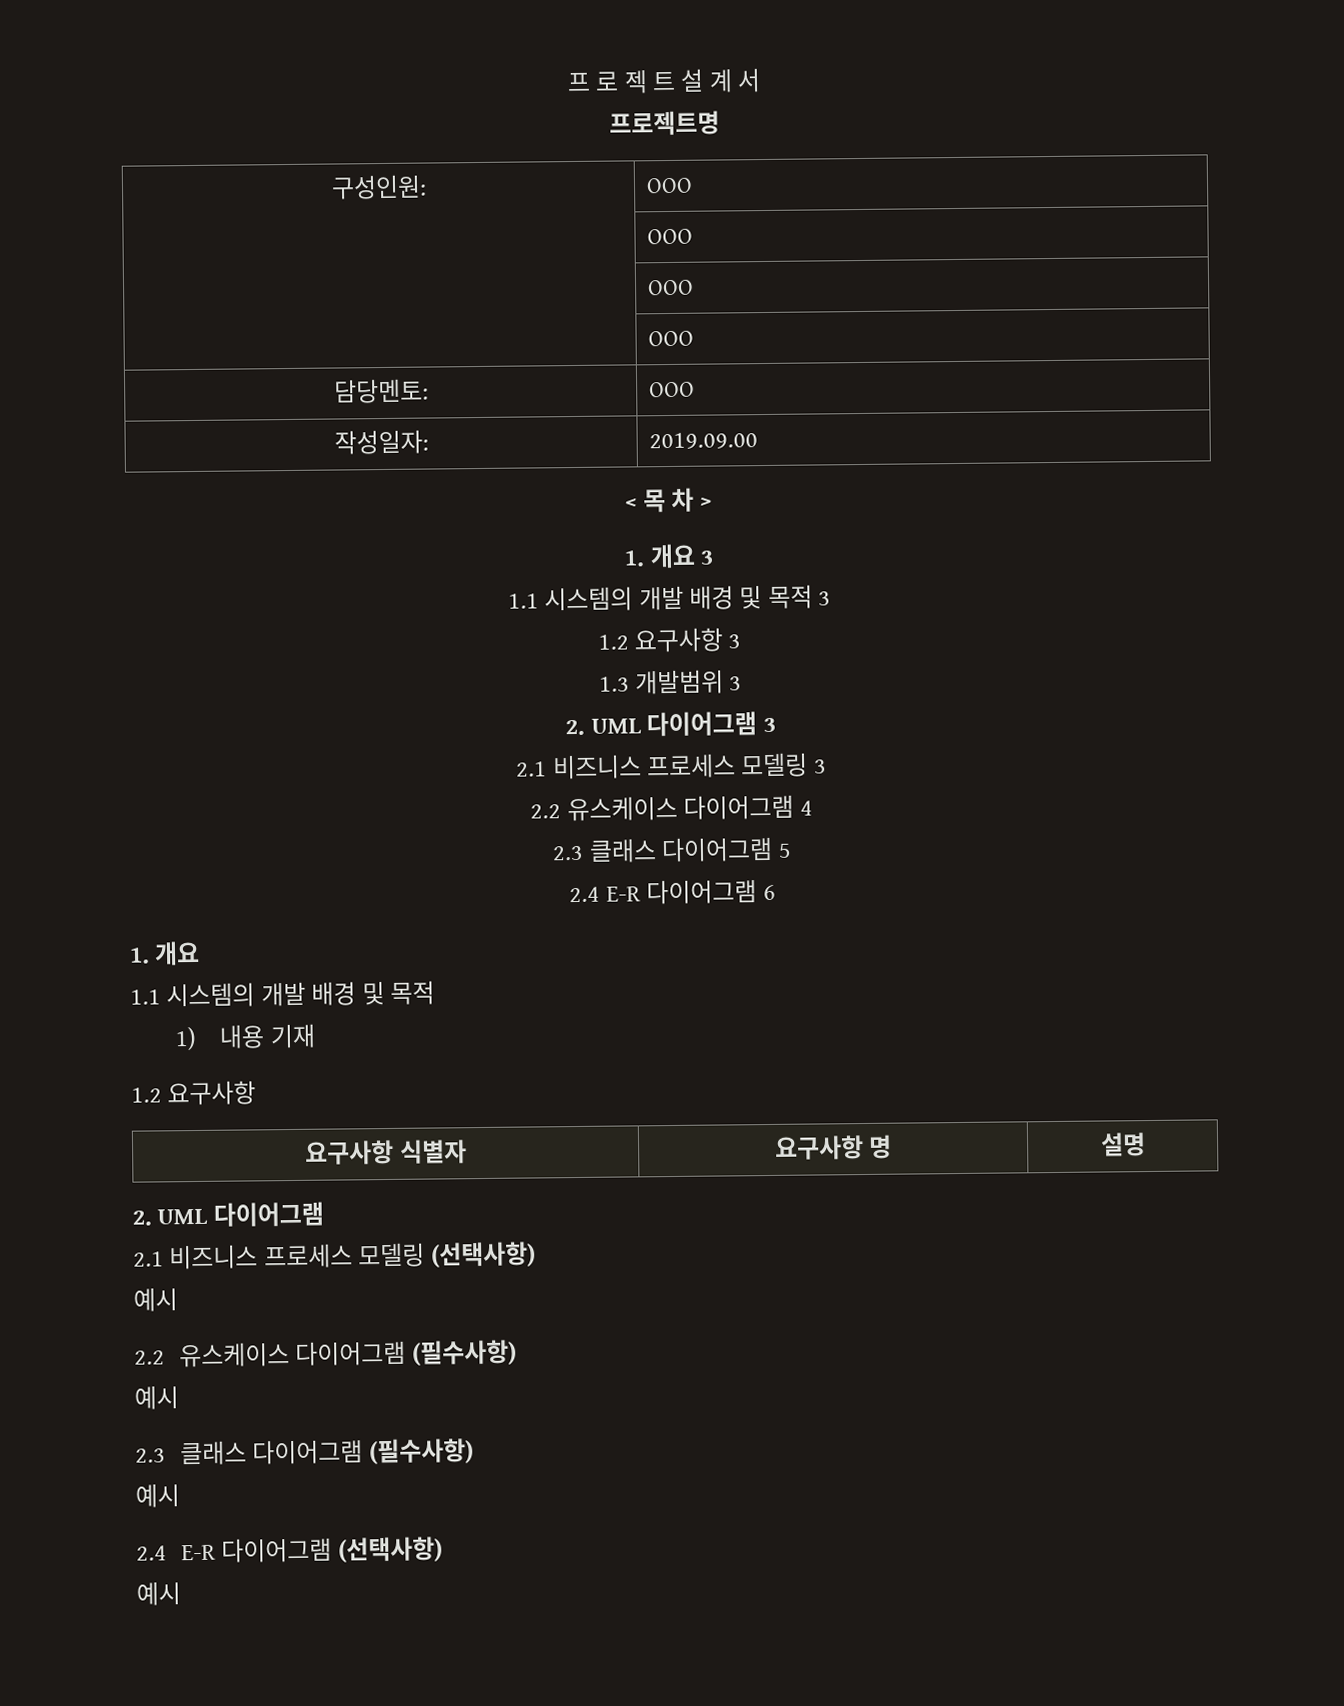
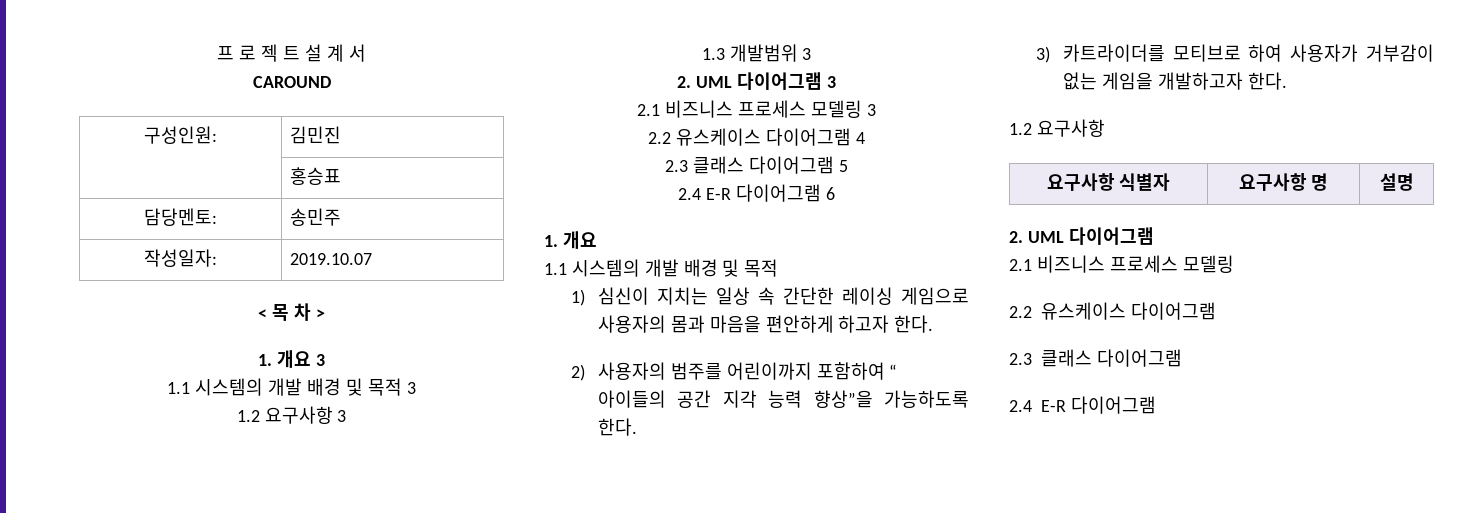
[609,110,720,136] 프로젝트명 -> [252,76,331,88] CAROUND
[645,177,693,194] [646,228,693,245] [647,279,694,296] [647,330,694,347] OOO // | OOO // | OOO // | OOO -> [290,126,342,144] [290,167,342,185] 김민진 // | 홍승표
[648,381,695,398] OOO -> [290,208,342,226] 송민주
[648,432,758,450] 2019.09.00 -> [290,253,373,265] 2019.10.07
[219,1023,316,1049] 내용 기재 -> [597,287,969,305] [597,315,934,333] [570,362,898,381] [597,390,969,408] [597,418,637,436] [1035,44,1434,63] [1062,72,1287,90] 심신이 지치는 일상 속 간단한 레이싱 게임으로 사용자의 몸과 마음을 편안하게 하고자 한다. // 2) 사용자의 범주를 어린이까지 포함하여 “ 아이들의 공간 지각 능력 향상”을 가능하도록 한다. // 3) 카트라이더를 모티브로 하여 사용자가 거부감이 없는 게임을 개발하고자 한다.
[430,1241,536,1268] [133,1287,178,1312] [134,1339,517,1368] [134,1385,179,1410] [135,1438,474,1466] [135,1483,180,1508] [136,1536,443,1563] [136,1581,181,1606] (선택사항) // 예시 // 2.2 유스케이스 다이어그램 (필수사항) // 예시 // 2.3 클래스 다이어그램 (필수사항) // 예시 // 2.4 E-R 다이어그램 (선택사항) // 예시 -> [1009,302,1216,320] [1009,349,1182,367] [1009,396,1156,414] // 2.2 유스케이스 다이어그램 // 2.3 클래스 다이어그램 // 2.4 E-R 다이어그램

